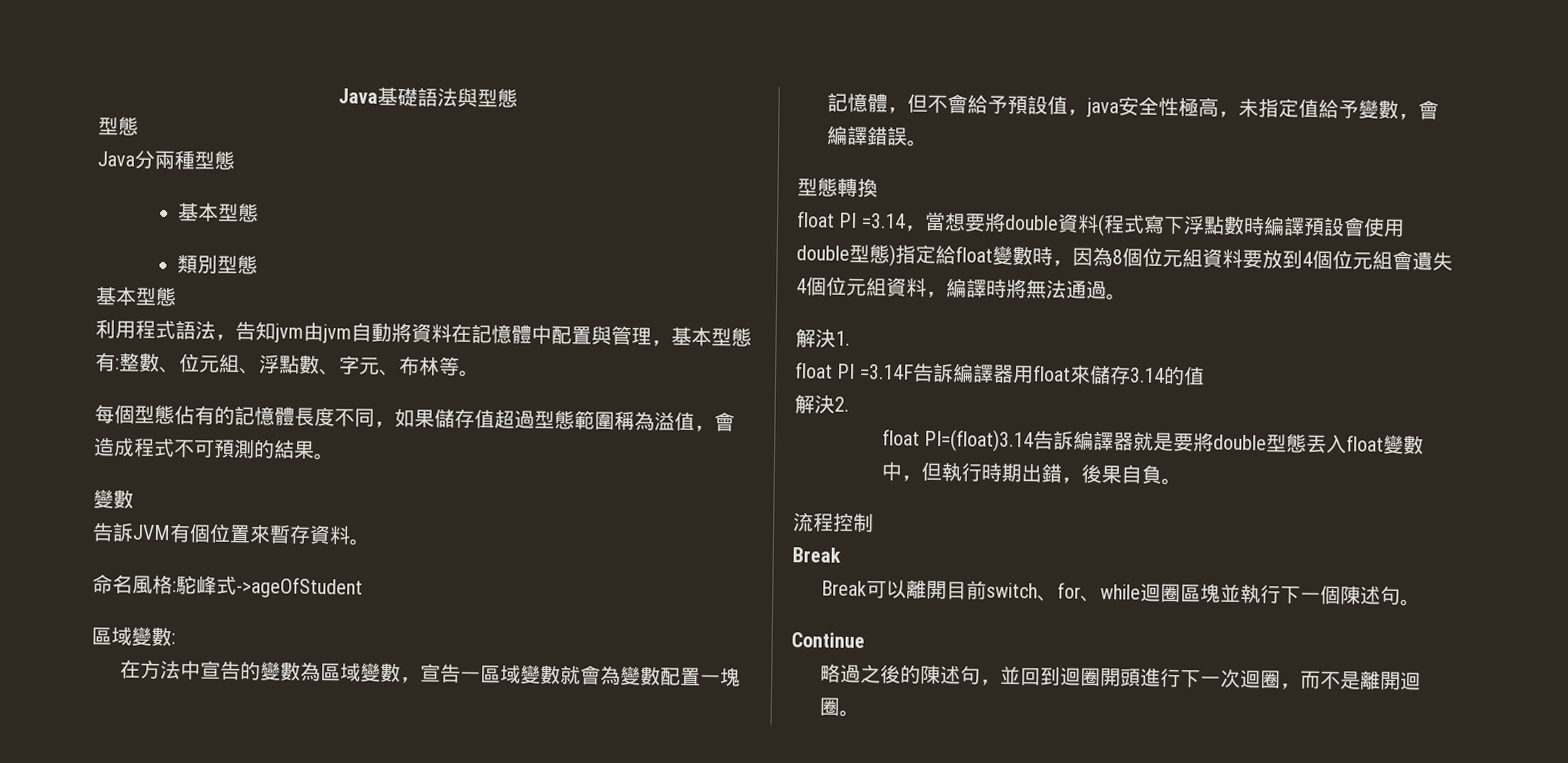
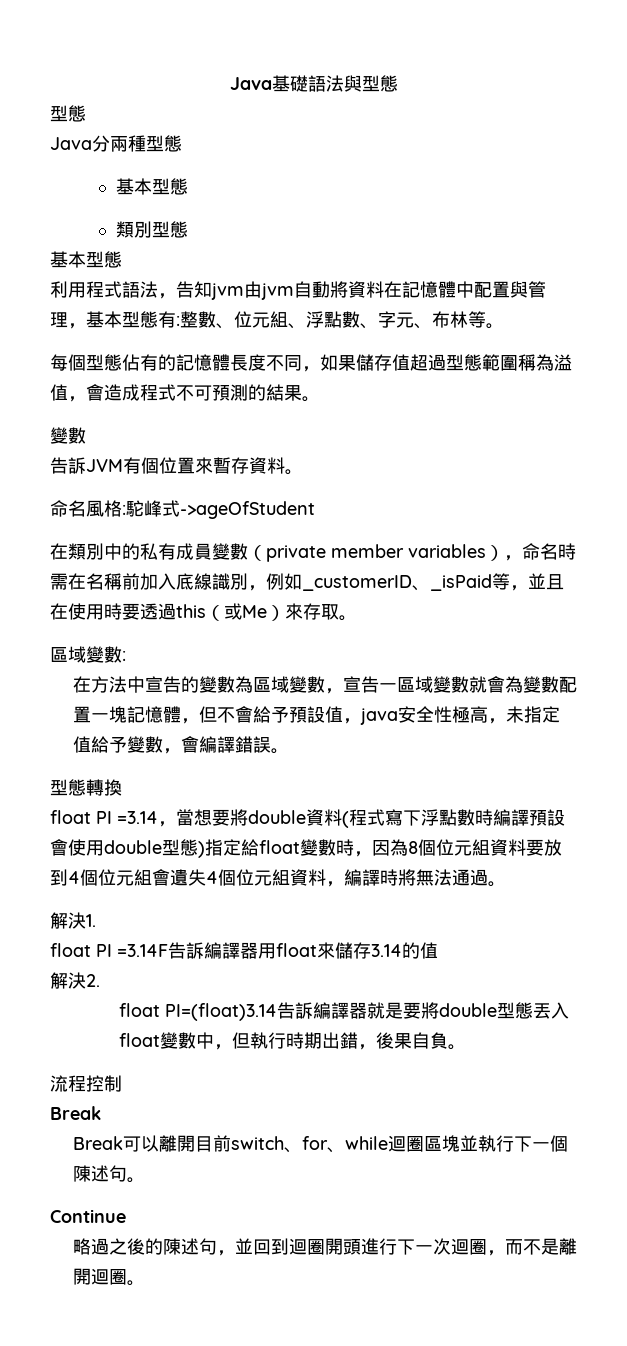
(363, 587) none -> [50,543,576,562] [50,573,564,591] [50,603,357,621] // 在類別中的私有成員變數（private member variables），命名時需在名稱前加入底線識別，例如_customerID、_isPaid等，並且在使用時要透過this（或Me）來存取。

